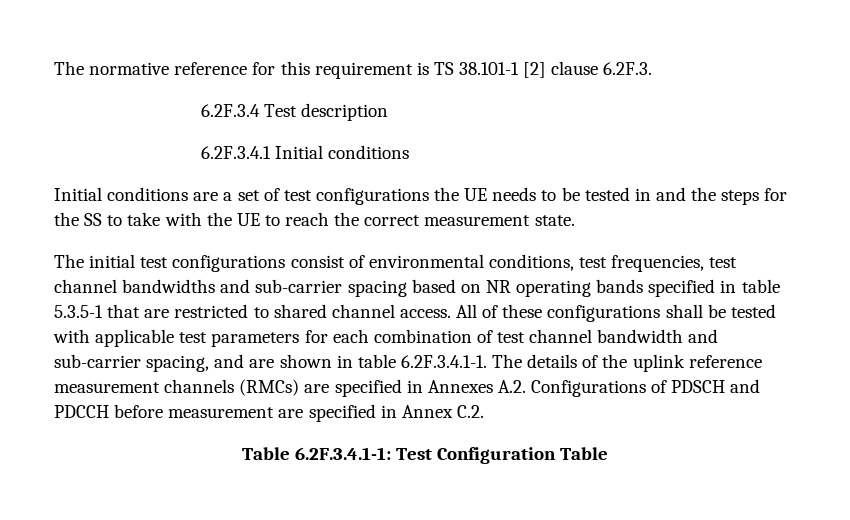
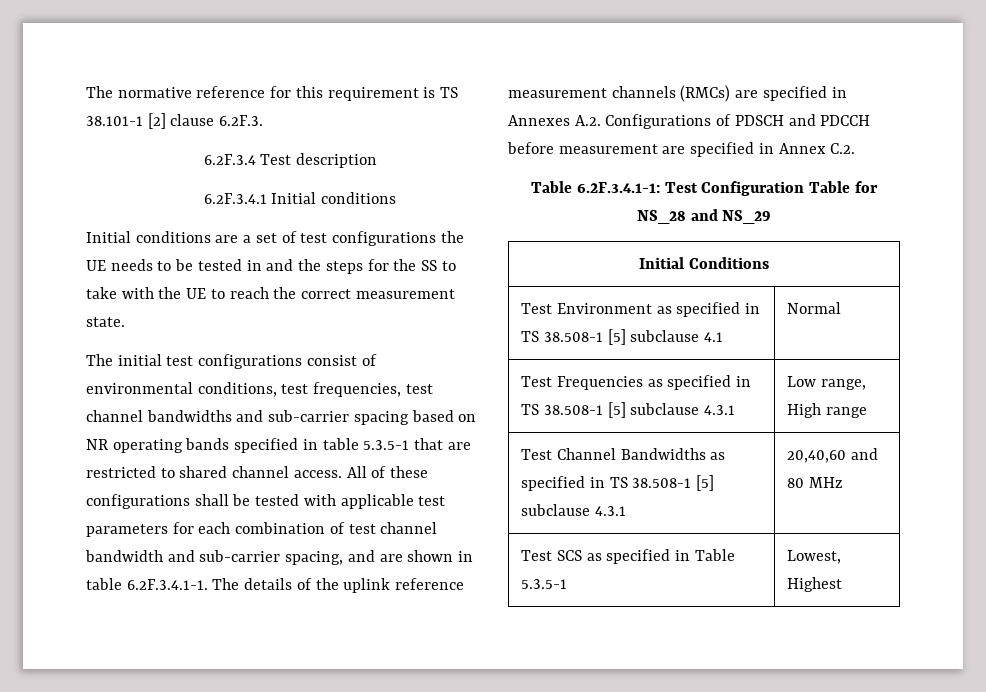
(609, 453) none -> [854,181,878,193] [636,209,772,224] [639,257,769,269] [521,302,761,317] [521,329,724,345] [787,302,842,314] [521,375,752,390] [521,402,736,418] [787,376,867,390] [787,403,868,418] [521,448,726,460] [521,475,715,491] [521,504,627,516] [787,448,879,463] [787,477,844,488] [521,549,735,564] [521,579,568,589] [787,550,842,564] [787,577,843,592] for NS_28 and NS_29 // Initial Conditions // Test Environment as specified in TS 38.508-1 [5] subclause 4.1 | Normal // Test Frequencies as specified in TS 38.508-1 [5] subclause 4.3.1 | Low range, High range // Test Channel Bandwidths as specified in TS 38.508-1 [5] subclause 4.3.1 | 20,40,60 and 80 MHz // Test SCS as specified in Table 5.3.5-1 | Lowest, Highest

